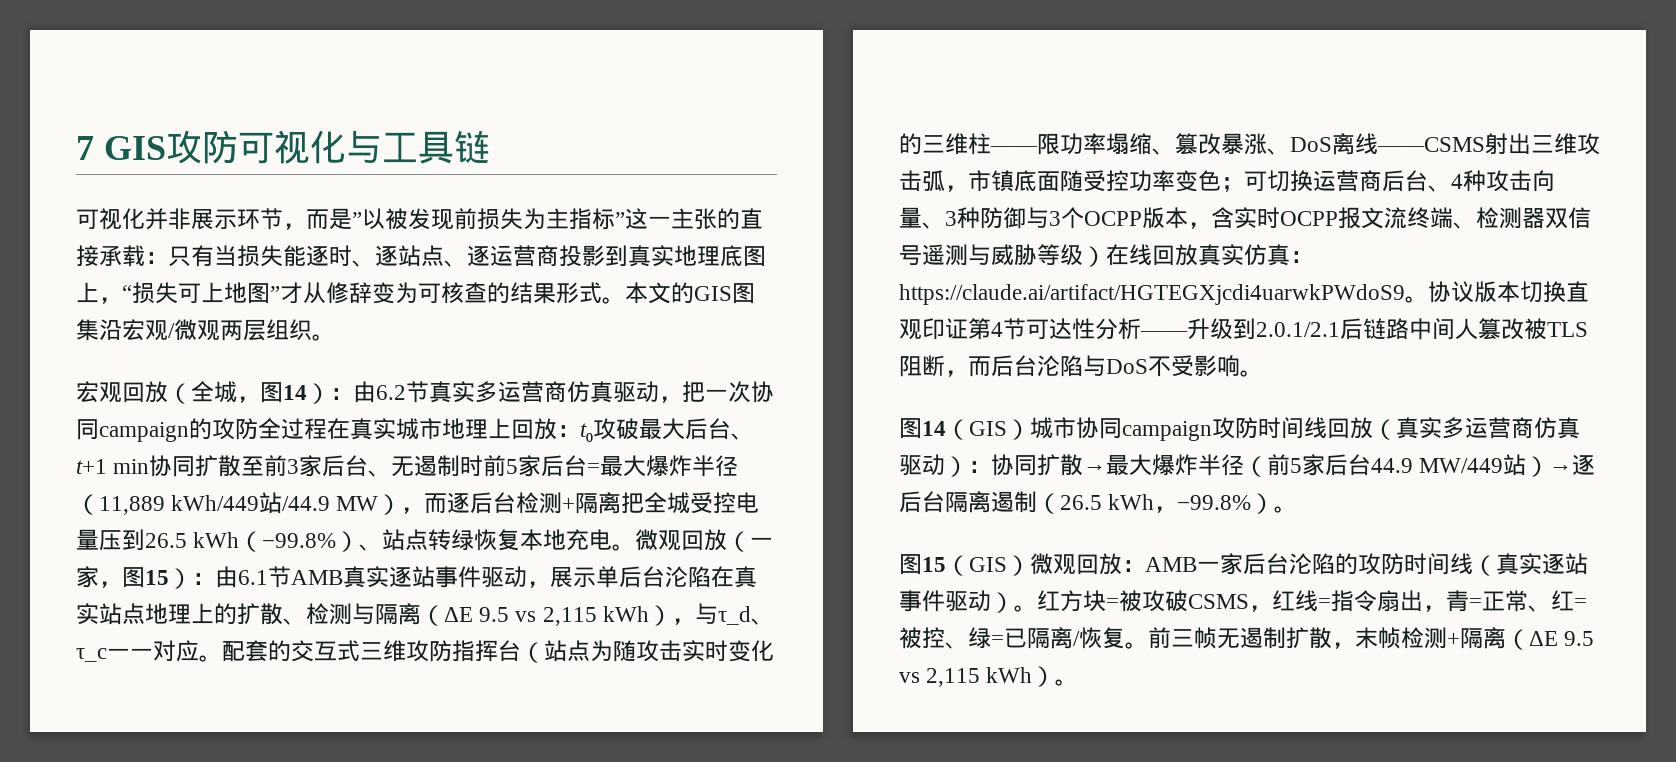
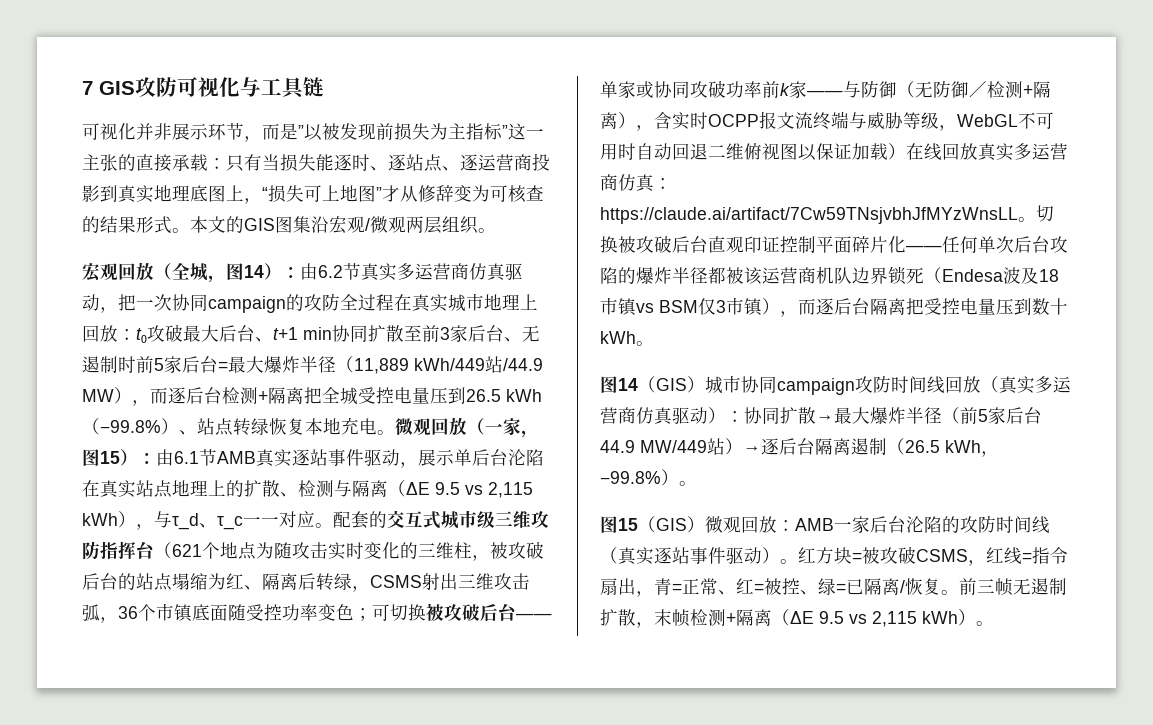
(360, 651) none -> [441,510,495,529] 城市级
[544,640,567,662] 站 -> [172,542,238,559] 621个地
[990,133,1485,155] ——限功率塌缩、篡改暴涨、DoS离线——CSMS -> [472,541,544,561] [82,573,422,592] ，被攻破后台的站点塌缩为红、隔离后转绿，CSMS
(968, 188) none -> [118,604,156,621] 36个
[1313,170,1555,192] [899,207,1188,229] 运营商后台、4种攻击向量、3种防御与3个OCPP版本 -> [426,603,552,622] [600,80,1051,99] [600,112,636,129] 被攻破后台——单家或协同攻破功率前k家——与防御（无防御／检测+隔离）
[1453,207,1591,229] [899,244,1313,267] [899,281,1589,305] [899,318,1588,340] [899,355,1240,377] 、检测器双信号遥测与威胁等级）在线回放真实仿真：https://claude.ai/artifact/HGTEGXjcdi4uarwkPWdoS9。协议版本切换直观印证第4节可达性分析——升级到2.0.1/2.1后链路中间人篡改被TLS阻断，而后台沦陷与DoS不受影响 -> [849,112,1054,131] [600,143,1068,161] [600,174,672,192] [600,205,1054,224] [600,235,1068,253] [600,266,1059,285] [600,297,1068,317] [600,331,636,344] 与威胁等级，WebGL不可用时自动回退二维俯视图以保证加载）在线回放真实多运营商仿真：https://claude.ai/artifact/7Cw59TNsjvbhJfMYzWnsLL。切换被攻破后台直观印证控制平面碎片化——任何单次后台攻陷的爆炸半径都被该运营商机队边界锁死（Endesa波及18市镇vs BSM仅3市镇），而逐后台隔离把受控电量压到数十kWh

